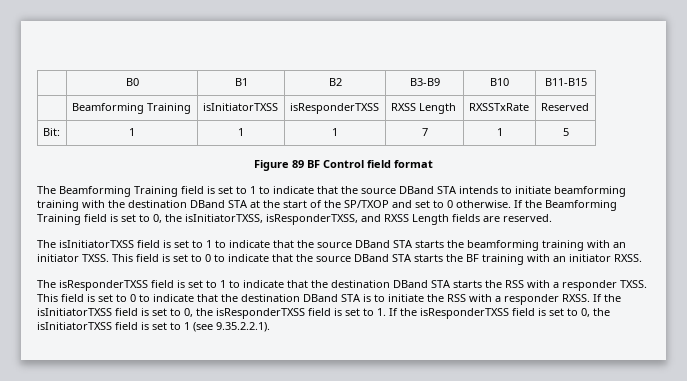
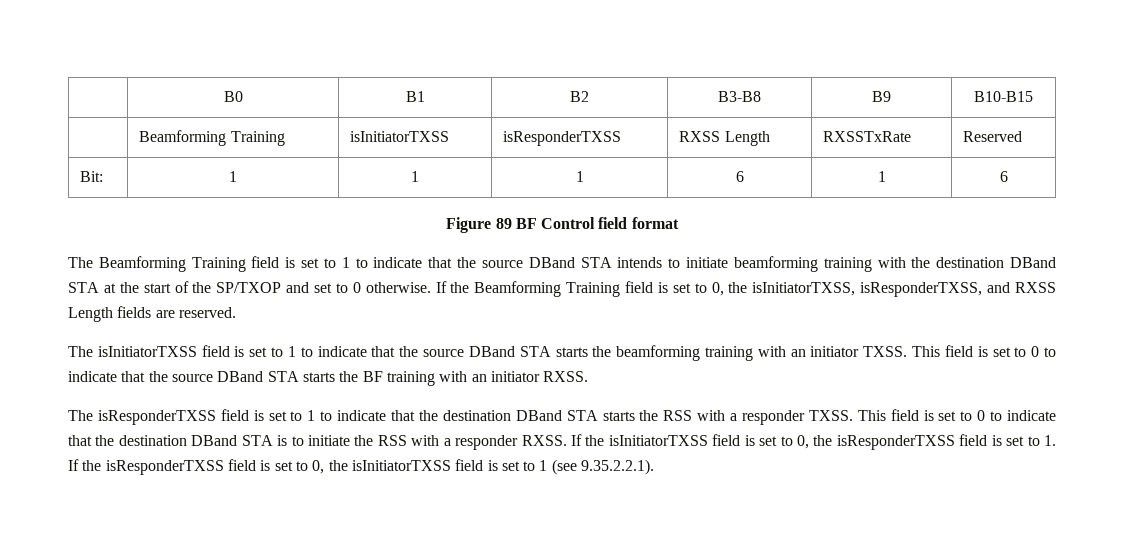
[409,78,440,86] [490,78,509,86] [544,78,587,86] B3-B9 | B10 | B11-B15 -> [718,91,761,102] [872,91,891,102] [974,91,1033,102] B3-B8 | B9 | B10-B15
[421,128,428,136] [496,128,503,136] [562,128,569,136] 7 | 1 | 5 -> [735,171,744,182] [877,171,886,182] [999,171,1008,182] 6 | 1 | 6

